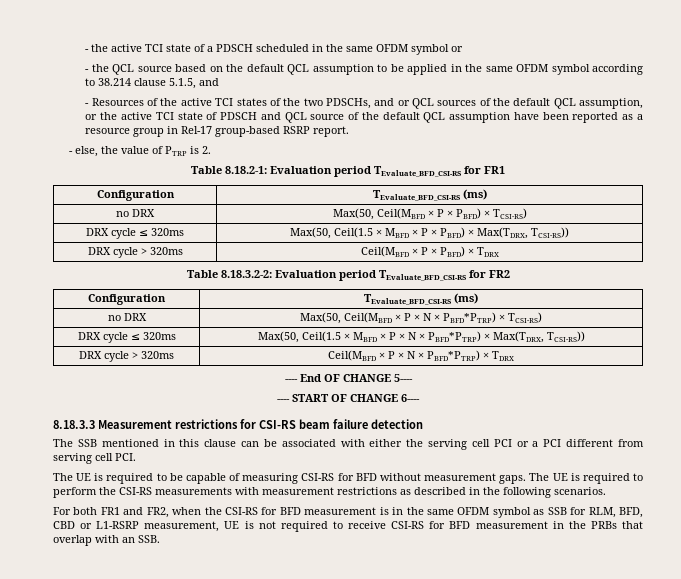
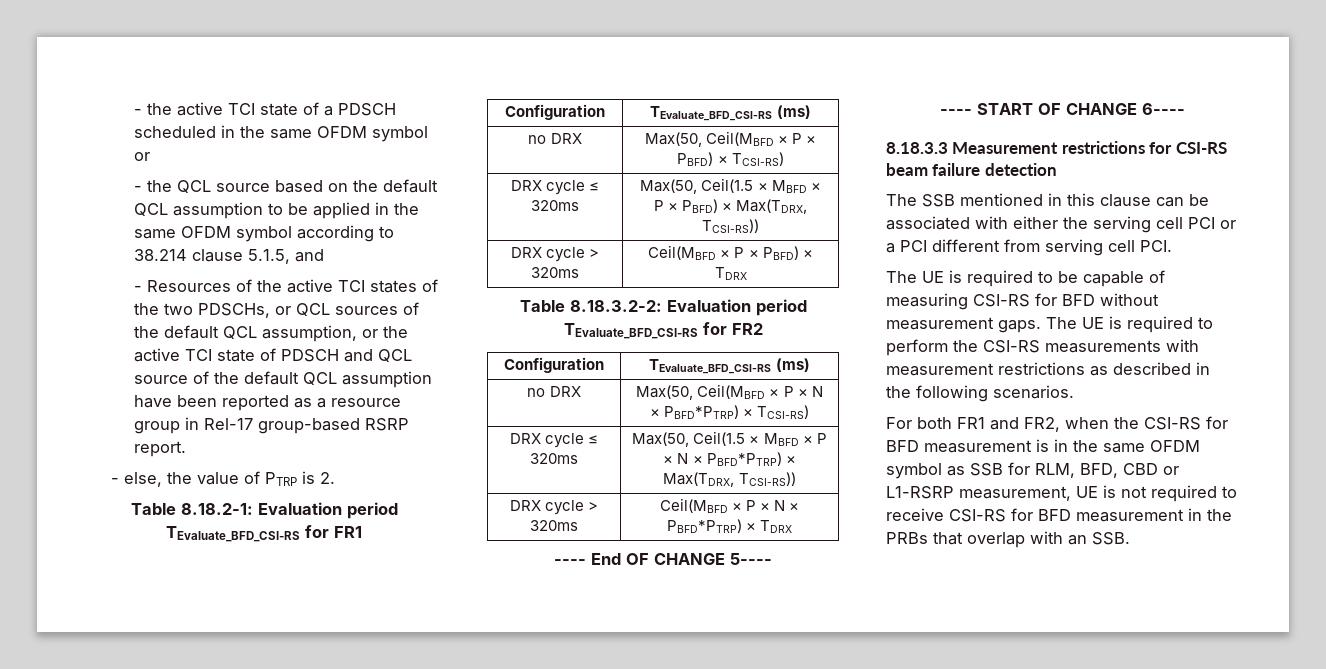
[374,98,395,106] and -> (270, 310) none

